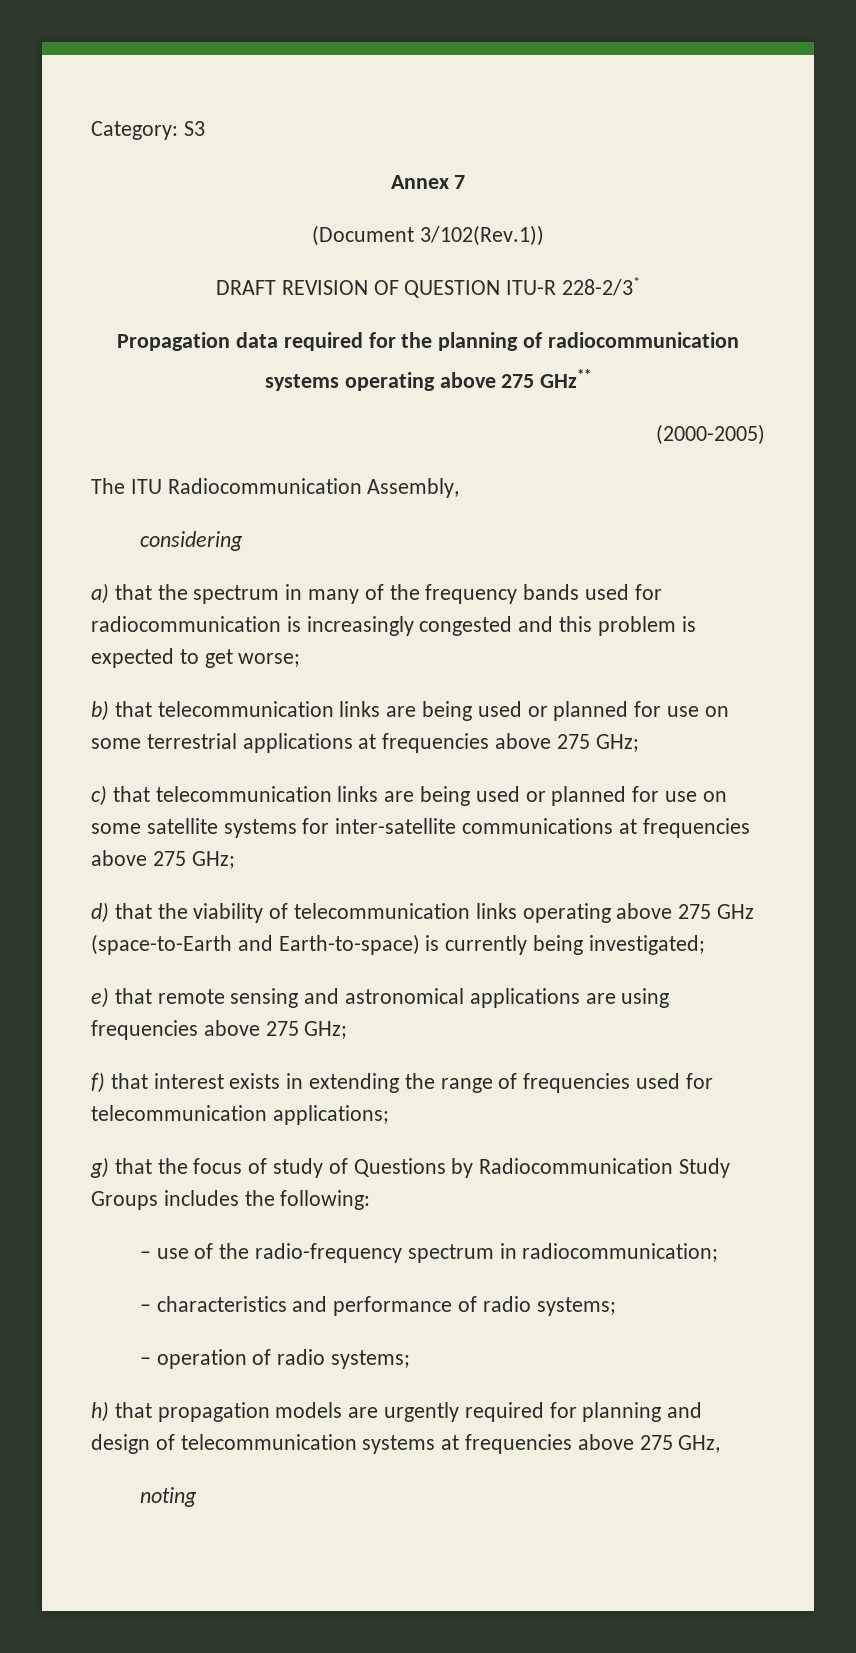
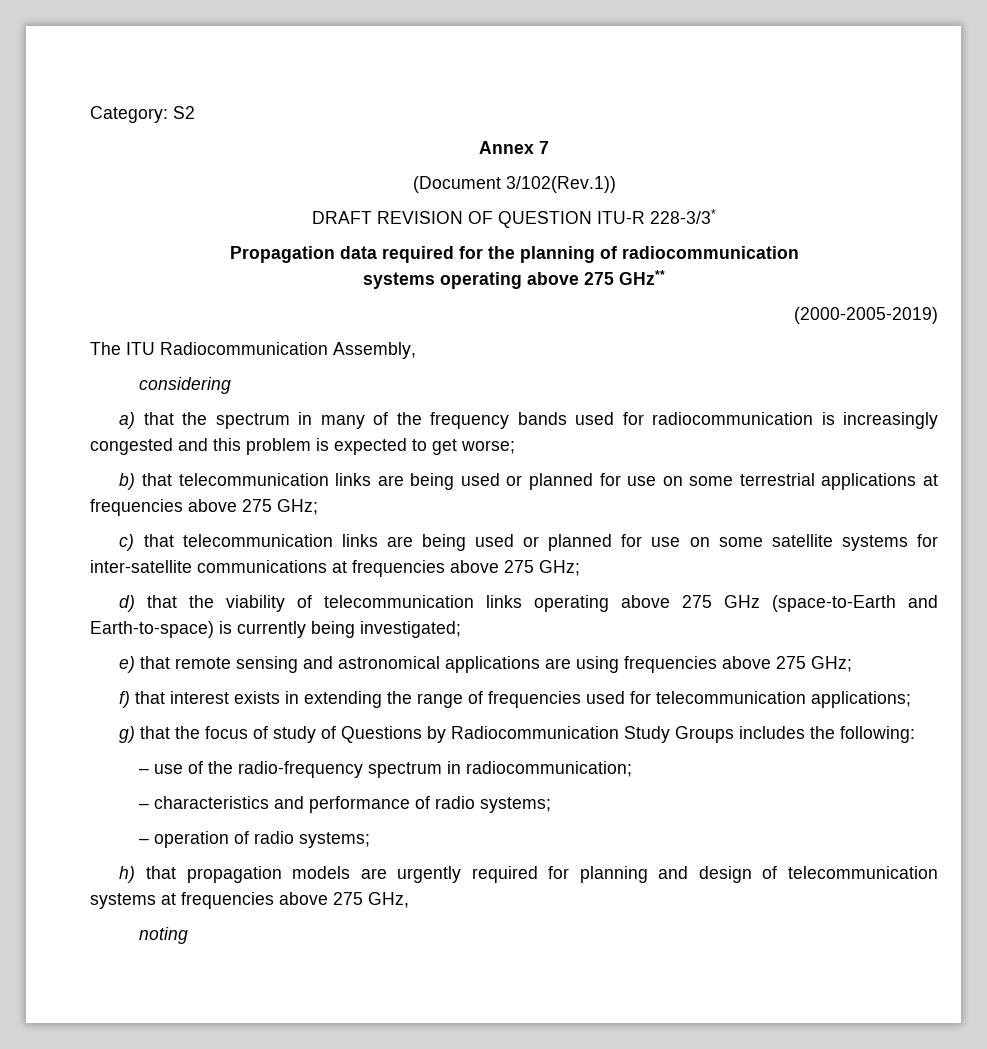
[183,121,205,136] S3 -> [173,106,195,119] S2
[562,277,641,296] 228-2/3* -> [650,209,716,224] 228-3/3*
[656,424,765,445] (2000-2005) -> [794,307,938,324] (2000-2005-2019)

